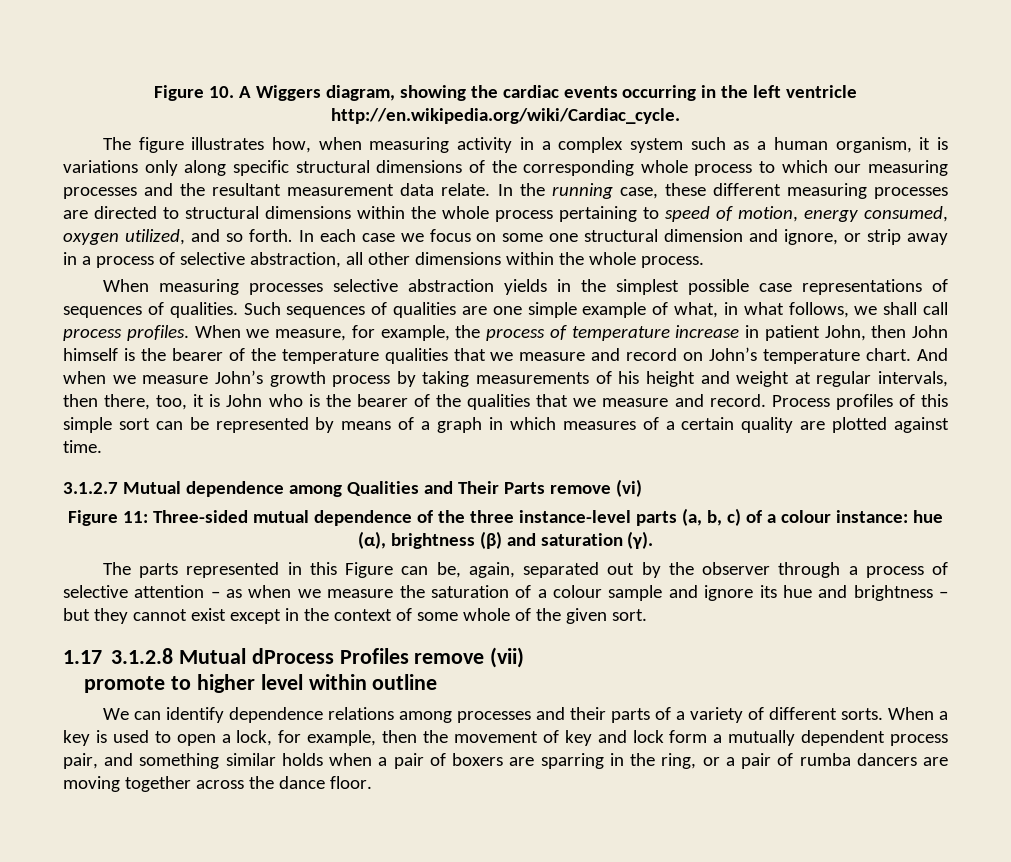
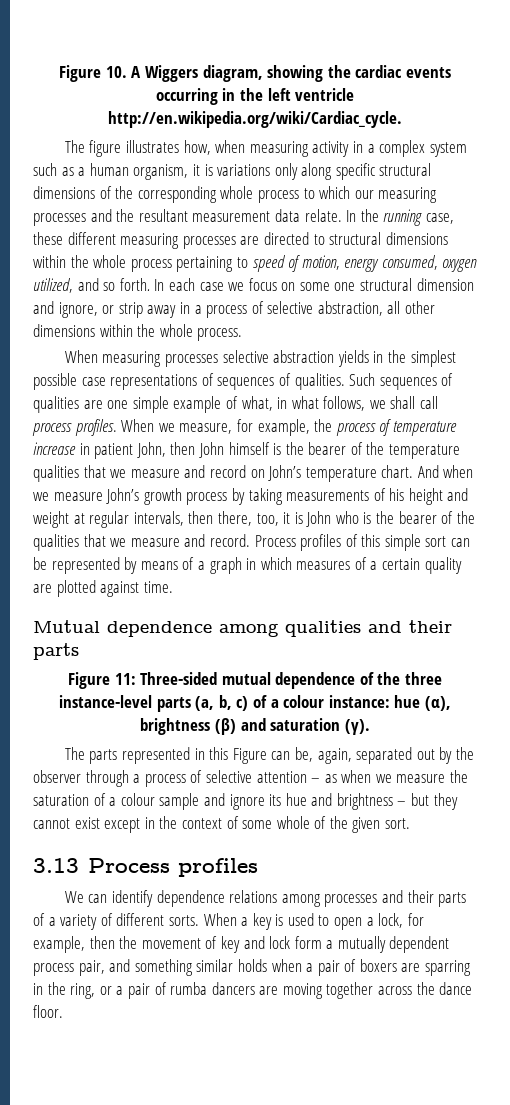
[63,482,118,494] 3.1.2.7 -> (173, 587) none
[346,479,642,497] Qualities and Their Parts remove (vi) -> [285,620,452,637] [33,643,79,660] qualities and their parts
[63,647,525,668] [84,674,438,693] 1.17 3.1.2.8 Mutual dProcess Profiles remove (vii) // promote to higher level within outline -> [33,858,258,877] 3.13 Process profiles

